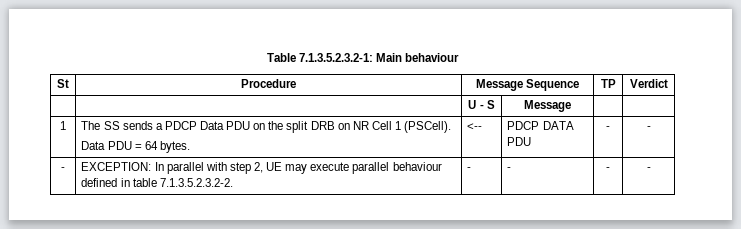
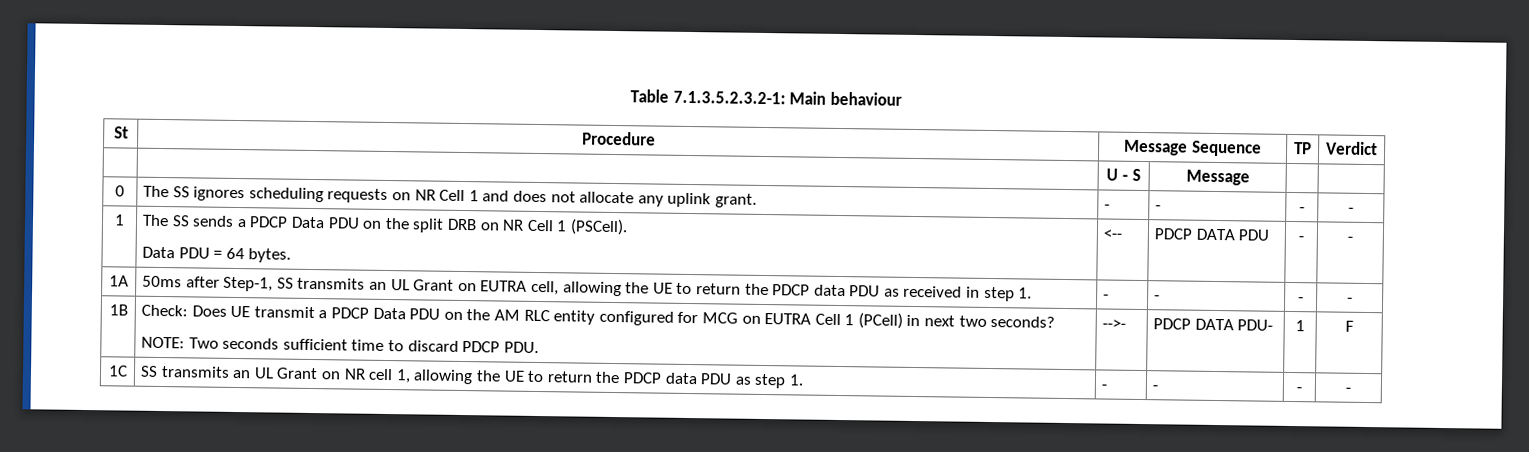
(571, 106) none -> [115,185,125,197] [143,185,757,208] [1104,204,1111,210] [1155,205,1162,211] [1299,207,1305,213] [1348,207,1354,213] // 0 | The SS ignores scheduling requests on NR Cell 1 and does not allocate any uplink grant. | - | - | - | -
[61,167,65,171] [81,162,442,174] [81,178,233,187] - | EXCEPTION: In parallel with step 2, UE may execute parallel behaviour defined in table 7.1.3.5.2.3.2-2. -> [109,275,129,287] [142,275,1033,302] [1103,294,1110,300] [1154,295,1161,301] [1298,297,1304,303] [1347,297,1353,303] [108,304,128,316] [141,304,1056,329] [141,336,539,354] [1102,319,1127,329] [1153,318,1274,331] [1295,320,1305,332] [1344,320,1354,332] [107,365,128,377] [140,365,804,389] 1A | 50ms after Step-1, SS transmits an UL Grant on EUTRA cell, allowing the UE to return the PDCP data PDU as received in step 1. | - | - | - | - // 1B | Check: Does UE transmit a PDCP Data PDU on the AM RLC entity configured for MCG on EUTRA Cell 1 (PCell) in next two seconds? // NOTE: Two seconds sufficient time to discard PDCP PDU. | -->- | PDCP DATA PDU- | 1 | F // 1C | SS transmits an UL Grant on NR cell 1, allowing the UE to return the PDCP data PDU as step 1.

